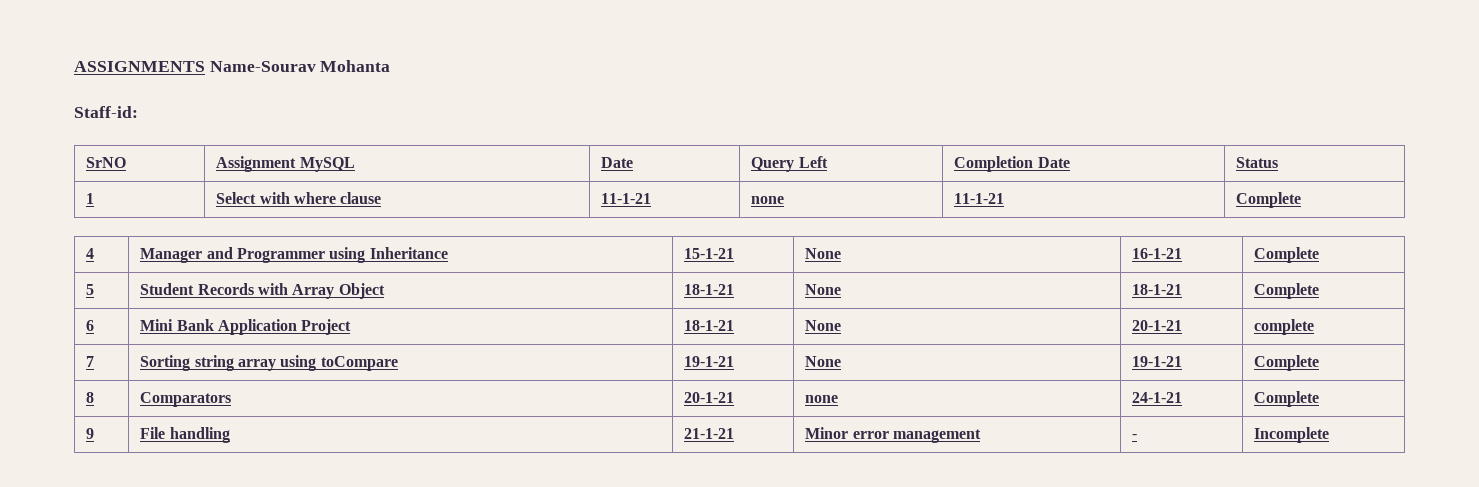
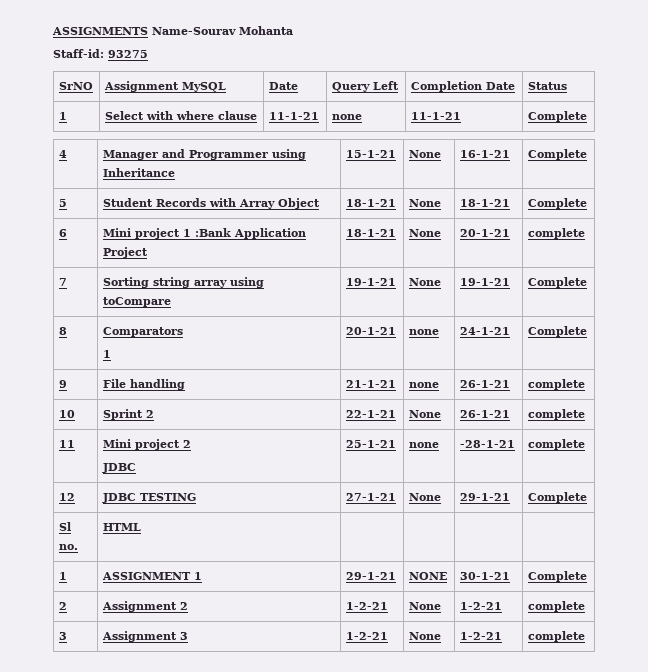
(138, 112) none -> [108,50,148,58] 93275
[176,319,214,331] Bank -> [134,228,231,239] project 1 :Bank
(232, 399) none -> [102,350,111,358] // 1
[805,427,982,443] [1132,434,1138,439] [1254,427,1330,443] Minor error management | - | Incomplete -> [408,382,439,388] [459,380,510,388] [527,379,585,390] [58,410,75,418] [102,409,154,420] [345,410,396,418] [408,410,441,418] [459,410,510,418] [527,409,585,420] [58,440,75,448] [102,439,191,450] [101,463,136,473] [345,440,396,448] [408,442,439,448] [459,440,515,448] [527,439,585,450] [58,493,75,501] [101,493,196,503] [345,493,396,501] [408,493,441,501] [459,493,510,501] [527,492,587,503] [58,522,71,531] [58,544,78,550] [102,523,141,531] [58,572,67,580] [101,572,202,580] [345,572,396,580] [408,572,447,580] [459,572,510,580] [527,571,587,582] [58,602,67,610] [101,601,188,612] [345,602,388,610] [408,602,441,610] [459,602,502,610] [527,601,585,612] [58,632,67,640] [101,631,188,642] [345,632,388,640] [408,632,441,640] [459,632,502,640] [527,631,585,642] none | 26-1-21 | complete // 10 | Sprint 2 | 22-1-21 | None | 26-1-21 | complete // 11 | Mini project 2 // JDBC | 25-1-21 | none | -28-1-21 | complete // 12 | JDBC TESTING | 27-1-21 | None | 29-1-21 | Complete // Sl no. | HTML | | | | // 1 | ASSIGNMENT 1 | 29-1-21 | NONE | 30-1-21 | Complete // 2 | Assignment 2 | 1-2-21 | None | 1-2-21 | complete // 3 | Assignment 3 | 1-2-21 | None | 1-2-21 | complete

